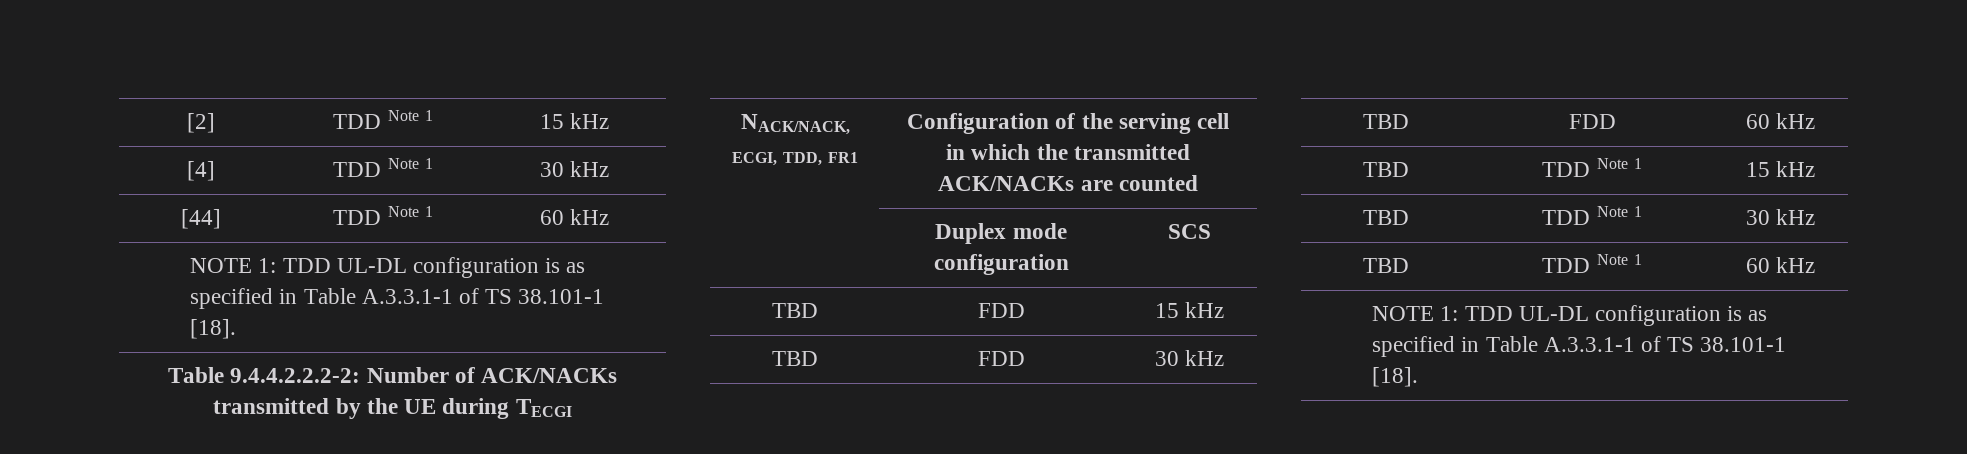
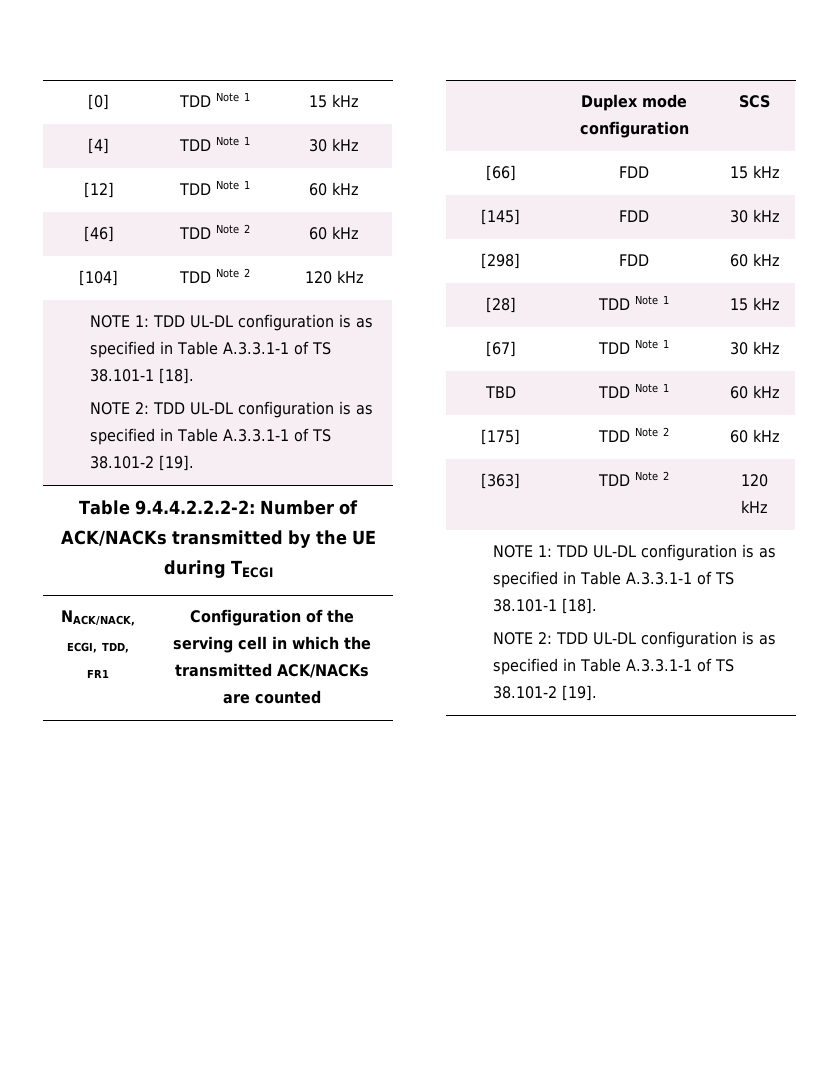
[187,113,215,133] [2] -> [88,94,109,110] [0]
[181,209,221,229] [333,206,433,225] [539,209,610,225] [44] | TDD Note 1 | 60 kHz -> [83,182,114,198] [178,180,250,195] [309,182,359,196] [83,226,114,242] [178,224,250,239] [309,226,359,240] [79,270,118,286] [178,268,250,283] [304,270,364,284] [12] | TDD Note 1 | 60 kHz // [46] | TDD Note 2 | 60 kHz // [104] | TDD Note 2 | 120 kHz
(237, 329) none -> [89,401,373,418] [89,428,331,445] [89,455,194,471] // NOTE 2: TDD UL-DL configuration is as specified in Table A.3.3.1-1 of TS 38.101-2 [19].
[772,303,818,318] TBD -> [485,165,516,181] [66]
[772,351,818,366] TBD -> [481,209,520,225] [145]
[1363,114,1409,129] TBD -> [481,253,520,269] [298]
[1363,162,1409,177] [1542,158,1642,177] [1745,161,1816,177] [1363,210,1409,225] TBD | TDD Note 1 | 15 kHz // TBD -> [485,297,516,313] [598,295,669,310] [729,297,780,311] [485,341,516,357] [28] | TDD Note 1 | 15 kHz // [67]
(1816, 265) none -> [481,429,520,445] [598,427,669,442] [729,429,780,443] [481,473,520,489] [598,471,669,486] [741,474,768,487] [741,500,768,513] // [175] | TDD Note 2 | 60 kHz // [363] | TDD Note 2 | 120 kHz
(1419, 377) none -> [492,631,776,648] [492,658,734,675] [492,685,597,701] // NOTE 2: TDD UL-DL configuration is as specified in Table A.3.3.1-1 of TS 38.101-2 [19].

